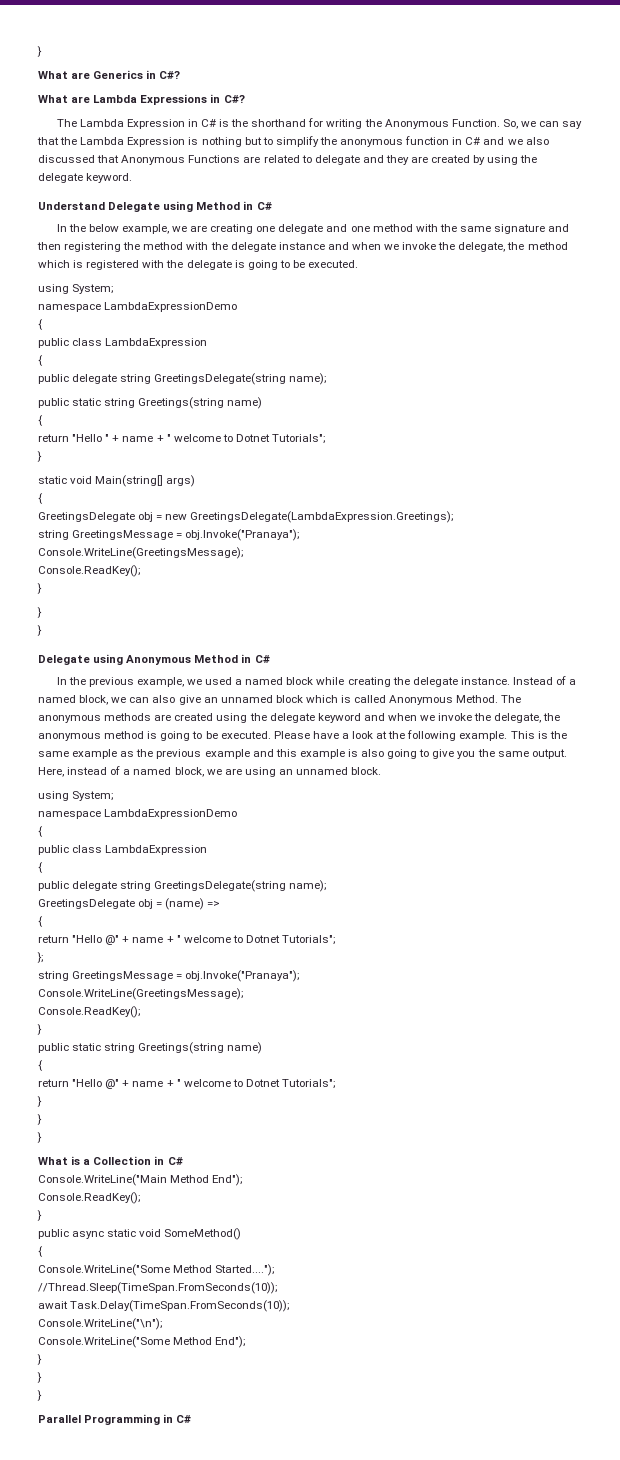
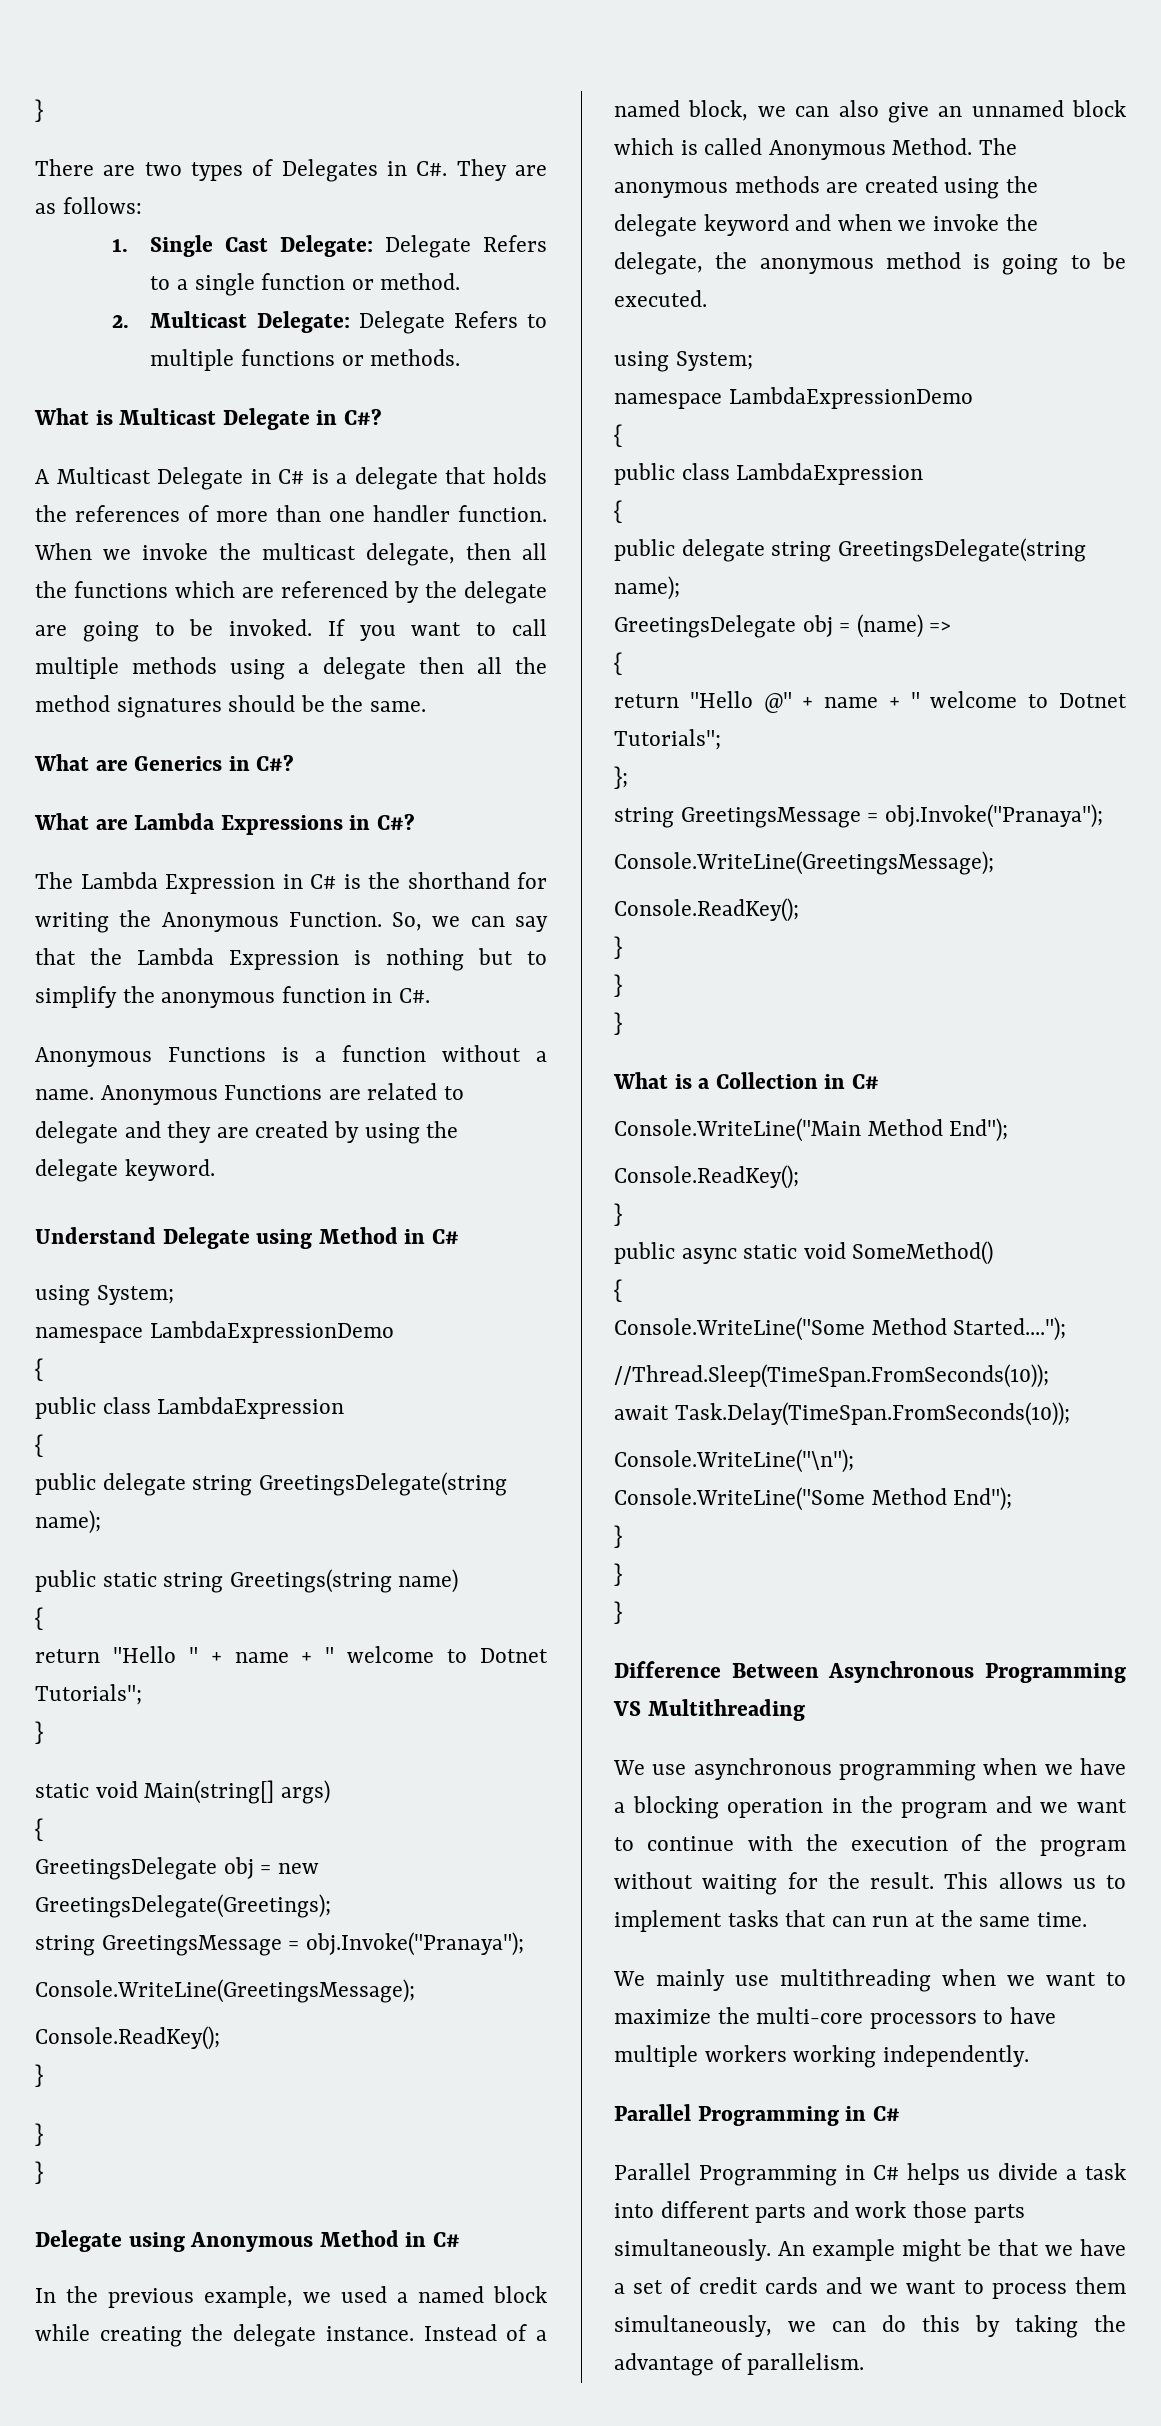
[37,46,42,57] } -> [35,99,43,122] [35,159,547,182] [35,197,142,214] [111,235,547,258] [150,273,461,296] [111,311,548,334] [150,349,461,371] [34,408,383,430] [35,467,547,490] [35,505,547,522] [34,543,547,566] [35,581,547,604] [35,619,547,642] [35,657,548,680] [35,695,427,718] } // There are two types of Delegates in C#. They are as follows: // 1. Single Cast Delegate: Delegate Refers to a single function or method. // 2. Multicast Delegate: Delegate Refers to multiple functions or methods. // What is Multicast Delegate in C#? // A Multicast Delegate in C# is a delegate that holds the references of more than one handler function. When we invoke the multicast delegate, then all the functions which are referenced by the delegate are going to be invoked. If you want to call multiple methods using a delegate then all the method signatures should be the same.
[465,137,549,145] [38,155,120,163] C# and we also discussed that -> [399,988,431,1003] [35,1045,547,1067] [35,1089,94,1100] C#. // Anonymous Functions is a function without a name.
[56,224,570,234] [37,242,568,252] [38,260,359,270] // In the below example, we are creating one delegate and one method with the same signature and then registering the method with the delegate instance and when we invoke the delegate, the method which is registered with the delegate is going to be executed. -> (460, 1236) none
[190,511,455,523] GreetingsDelegate(LambdaExpression.Greetings); -> [35,1894,331,1918] GreetingsDelegate(Greetings);
[273,730,567,741] [38,749,567,759] [38,766,382,777] Please have a look at the following example. This is the same example as the previous example and this example is also going to give you the same output. Here, instead of a named block, we are using an unnamed block. -> (707, 298) none
[38,1042,263,1054] [38,1060,43,1071] [38,1079,337,1089] [37,1096,42,1107] // public static string Greetings(string name) // { // return "Hello @" + name + " welcome to Dotnet Tutorials"; // } -> (622, 947) none
[38,1414,192,1425] Parallel Programming in C# -> [614,1661,1126,1683] [613,1699,805,1721] [613,1758,1126,1781] [614,1796,1127,1819] [614,1834,1126,1857] [614,1872,1126,1895] [614,1910,1087,1932] [613,1969,1126,1992] [614,2007,1057,2029] [614,2045,1029,2068] [614,2104,900,2126] [614,2163,1126,2186] [614,2201,1025,2223] [614,2239,1126,2262] [614,2277,1126,2299] [614,2315,1126,2338] [614,2353,865,2376] Difference Between Asynchronous Programming VS Multithreading // We use asynchronous programming when we have a blocking operation in the program and we want to continue with the execution of the program without waiting for the result. This allows us to implement tasks that can run at the same time. // We mainly use multithreading when we want to maximize the multi-core processors to have multiple workers working independently. // Parallel Programming in C# // Parallel Programming in C# helps us divide a task into different parts and work those parts simultaneously. An example might be that we have a set of credit cards and we want to process them simultaneously, we can do this by taking the advantage of parallelism.

